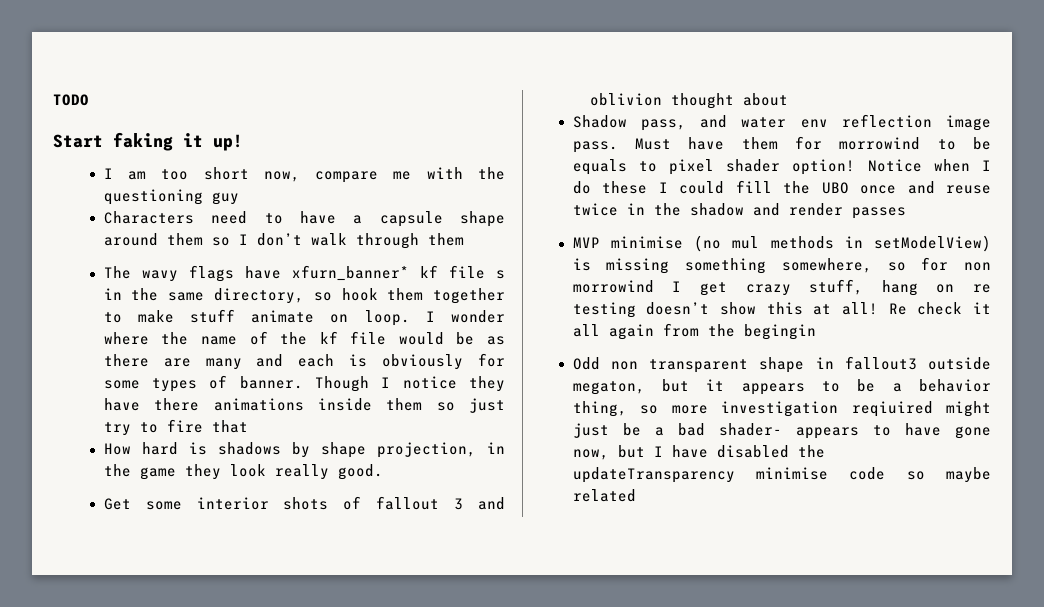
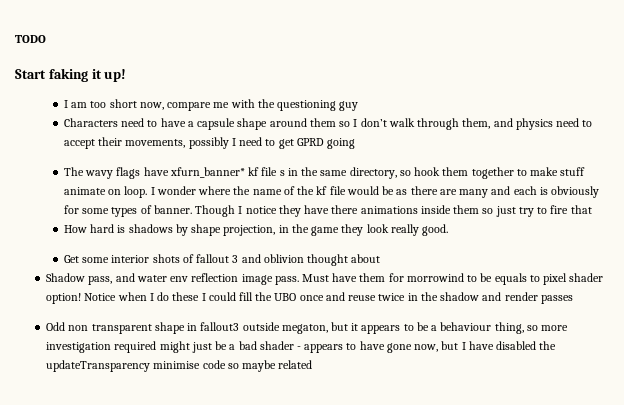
[427,233,464,246] them -> [462,118,593,130] [63,137,356,149] them, and physics need to accept their movements, possibly I need to get GPRD going
[572,235,991,252] [572,257,991,274] [572,279,992,296] [572,302,991,318] [572,323,816,340] // MVP minimise (no mul methods in setModelView) is missing something somewhere, so for non morrowind I get crazy stuff, hang on re testing doesn’t show this at all! Re check it all again from the begingin -> (573, 299) none
[919,379,991,392] behavior -> [440,322,492,331] behaviour
[851,401,933,417] reqiuired -> [114,341,157,353] required
[718,423,782,436] shader- -> [259,341,302,350] shader -

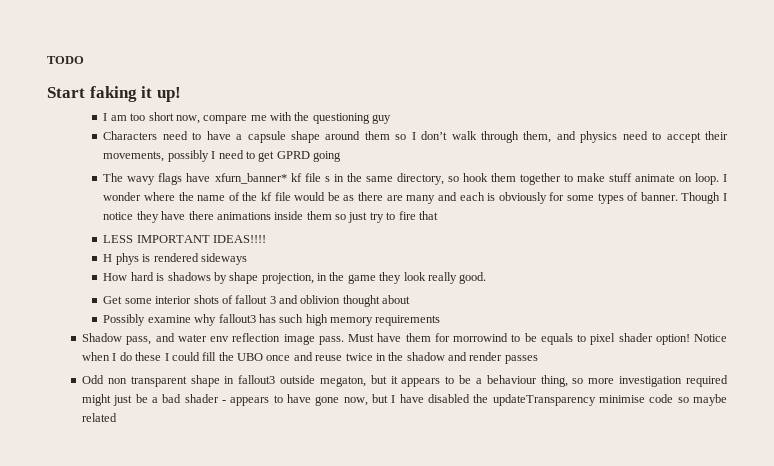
(592, 209) none -> [103,235,267,243] [103,253,247,265] // LESS IMPORTANT IDEAS!!!! // H phys is rendered sideways
(381, 258) none -> [103,314,441,326] // Possibly examine why fallout3 has such high memory requirements

